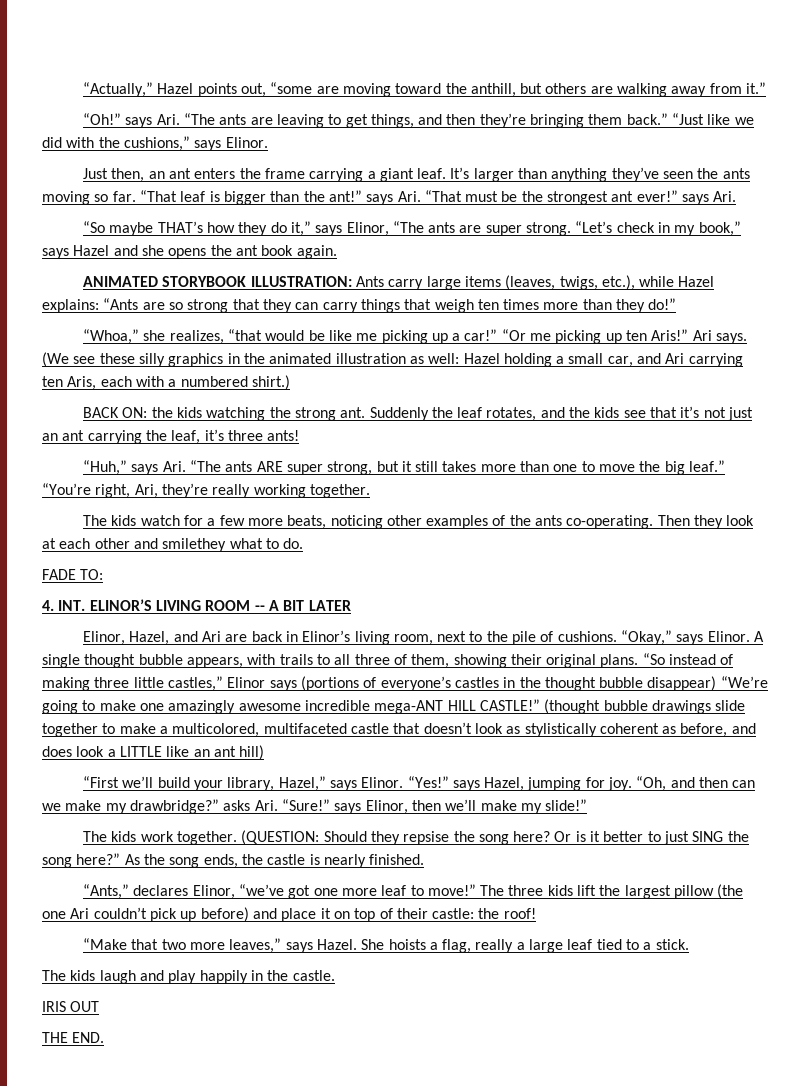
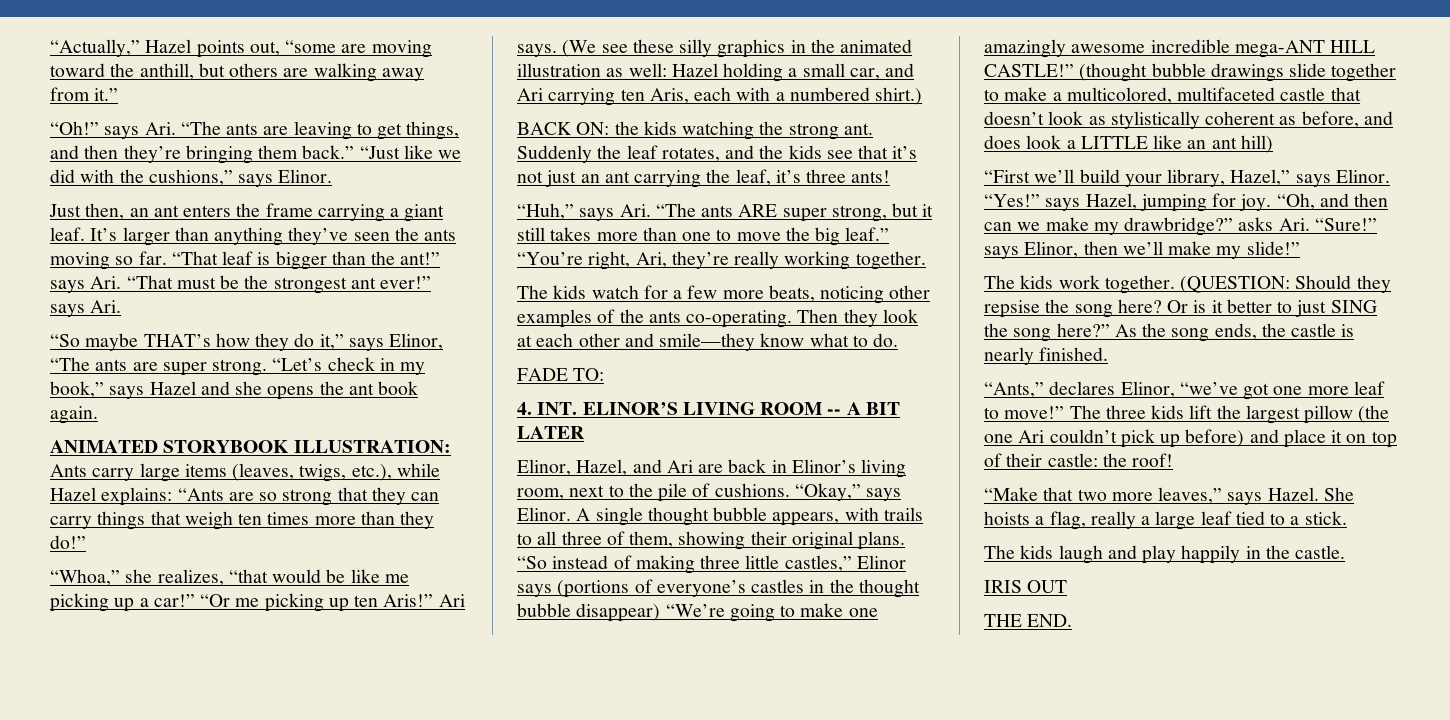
[162,538,227,552] smilethey -> [659,333,805,351] smile—they know

